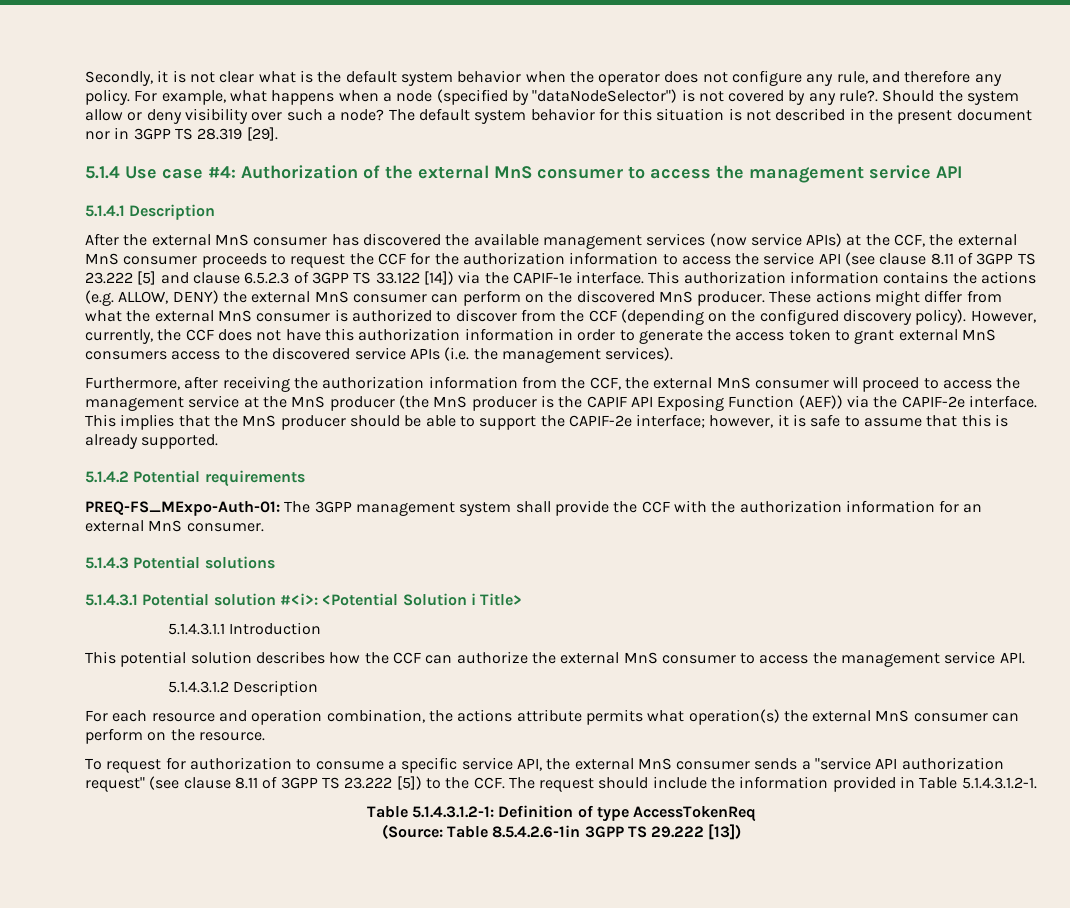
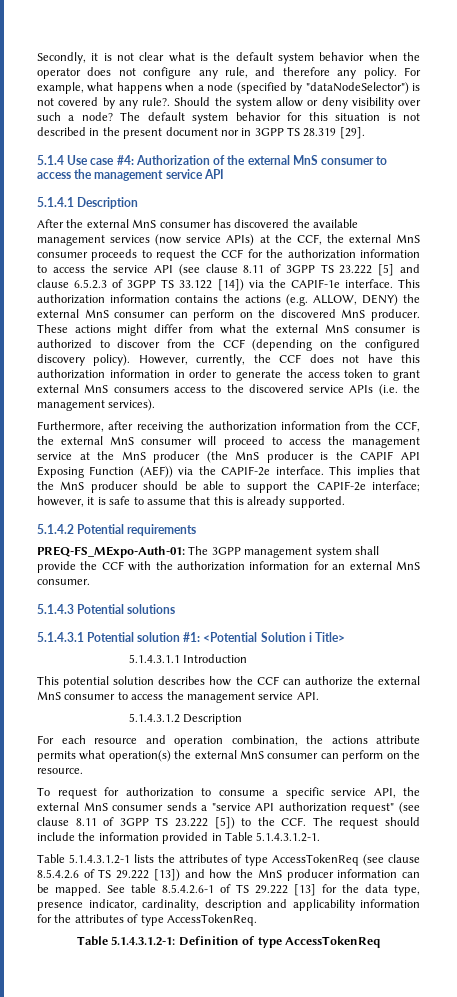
[279,593,318,605] #<i>: -> [183,632,201,642] #1:
(1037, 783) none -> [37,854,420,866] [37,869,420,881] [37,884,420,896] [37,899,420,911] [37,914,257,926] // Table 5.1.4.3.1.2-1 lists the attributes of type AccessTokenReq (see clause 8.5.4.2.6 of TS 29.222 [13]) and how the MnS producer information can be mapped. See table 8.5.4.2.6-1 of TS 29.222 [13] for the data type, presence indicator, cardinality, description and applicability information for the attributes of type AccessTokenReq.
[381,824,742,840] // (Source: Table 8.5.4.2.6-1in 3GPP TS 29.222 [13]) -> (380, 942) none

